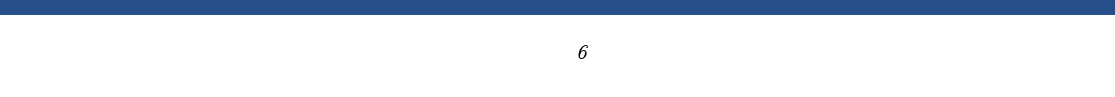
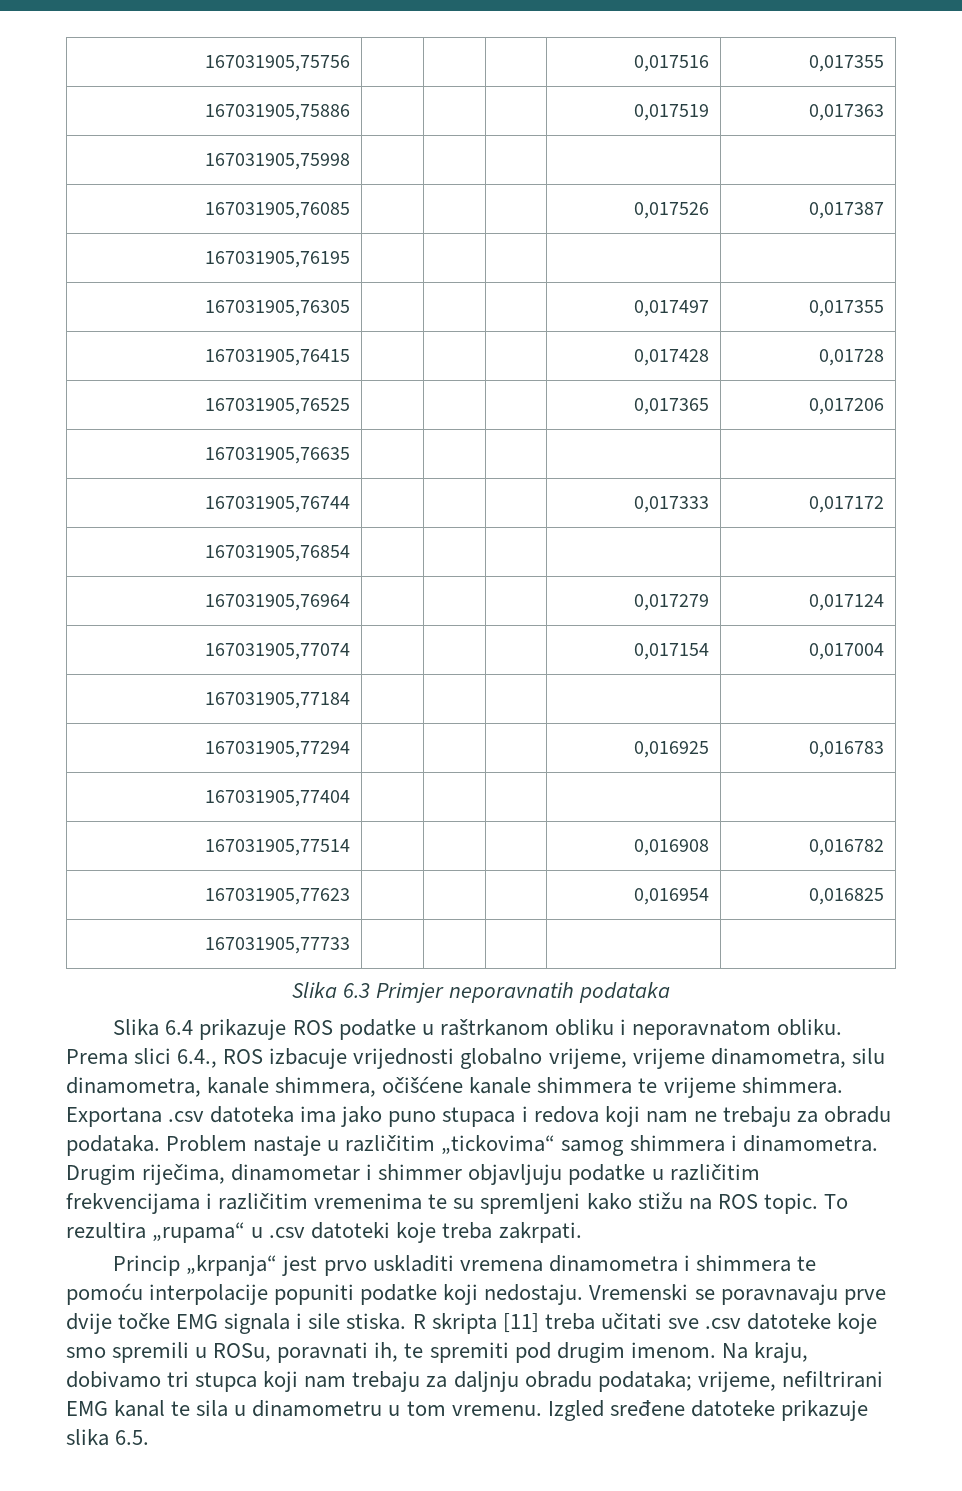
[576,45,588,59] 6 -> [204,55,350,72] [633,55,709,72] [808,55,884,72] [204,104,350,121] [633,104,709,121] [808,104,884,121] [204,153,350,170] [204,202,350,219] [633,202,709,219] [808,202,884,219] [204,251,350,268] [204,300,350,317] [633,300,709,317] [808,300,884,317] [204,349,350,366] [633,349,709,366] [818,349,884,366] [204,398,350,415] [633,398,709,415] [808,398,884,415] [204,447,350,464] [204,496,350,513] [633,496,709,513] [808,496,884,513] [204,545,350,562] [204,594,350,611] [633,594,709,611] [808,594,884,611] [204,643,350,660] [633,643,709,660] [808,643,884,660] [204,692,350,709] [204,741,350,758] [633,741,709,758] [808,741,884,758] [204,790,350,807] [204,839,350,856] [633,839,709,856] [808,839,884,856] [204,888,350,905] [633,888,709,905] [808,888,884,905] [204,937,350,954] [291,982,671,1003] [113,1019,843,1040] [66,1048,885,1069] [66,1076,843,1098] [66,1106,892,1127] [66,1135,878,1156] [66,1164,760,1185] [66,1192,848,1214] [66,1222,582,1243] [113,1255,816,1276] [66,1283,886,1305] [66,1313,878,1334] [66,1342,808,1363] [66,1371,883,1392] [66,1400,868,1421] [66,1429,150,1446] 167031905,75756 | | | | 0,017516 | 0,017355 // 167031905,75886 | | | | 0,017519 | 0,017363 // 167031905,75998 | | | | | // 167031905,76085 | | | | 0,017526 | 0,017387 // 167031905,76195 | | | | | // 167031905,76305 | | | | 0,017497 | 0,017355 // 167031905,76415 | | | | 0,017428 | 0,01728 // 167031905,76525 | | | | 0,017365 | 0,017206 // 167031905,76635 | | | | | // 167031905,76744 | | | | 0,017333 | 0,017172 // 167031905,76854 | | | | | // 167031905,76964 | | | | 0,017279 | 0,017124 // 167031905,77074 | | | | 0,017154 | 0,017004 // 167031905,77184 | | | | | // 167031905,77294 | | | | 0,016925 | 0,016783 // 167031905,77404 | | | | | // 167031905,77514 | | | | 0,016908 | 0,016782 // 167031905,77623 | | | | 0,016954 | 0,016825 // 167031905,77733 | | | | | // Slika 6.3 Primjer neporavnatih podataka // Slika 6.4 prikazuje ROS podatke u raštrkanom obliku i neporavnatom obliku. Prema slici 6.4., ROS izbacuje vrijednosti globalno vrijeme, vrijeme dinamometra, silu dinamometra, kanale shimmera, očišćene kanale shimmera te vrijeme shimmera. Exportana .csv datoteka ima jako puno stupaca i redova koji nam ne trebaju za obradu podataka. Problem nastaje u različitim „tickovima“ samog shimmera i dinamometra. Drugim riječima, dinamometar i shimmer objavljuju podatke u različitim frekvencijama i različitim vremenima te su spremljeni kako stižu na ROS topic. To rezultira „rupama“ u .csv datoteki koje treba zakrpati. // Princip „krpanja“ jest prvo uskladiti vremena dinamometra i shimmera te pomoću interpolacije popuniti podatke koji nedostaju. Vremenski se poravnavaju prve dvije točke EMG signala i sile stiska. R skripta [11] treba učitati sve .csv datoteke koje smo spremili u ROSu, poravnati ih, te spremiti pod drugim imenom. Na kraju, dobivamo tri stupca koji nam trebaju za daljnju obradu podataka; vrijeme, nefiltrirani EMG kanal te sila u dinamometru u tom vremenu. Izgled sređene datoteke prikazuje slika 6.5.

